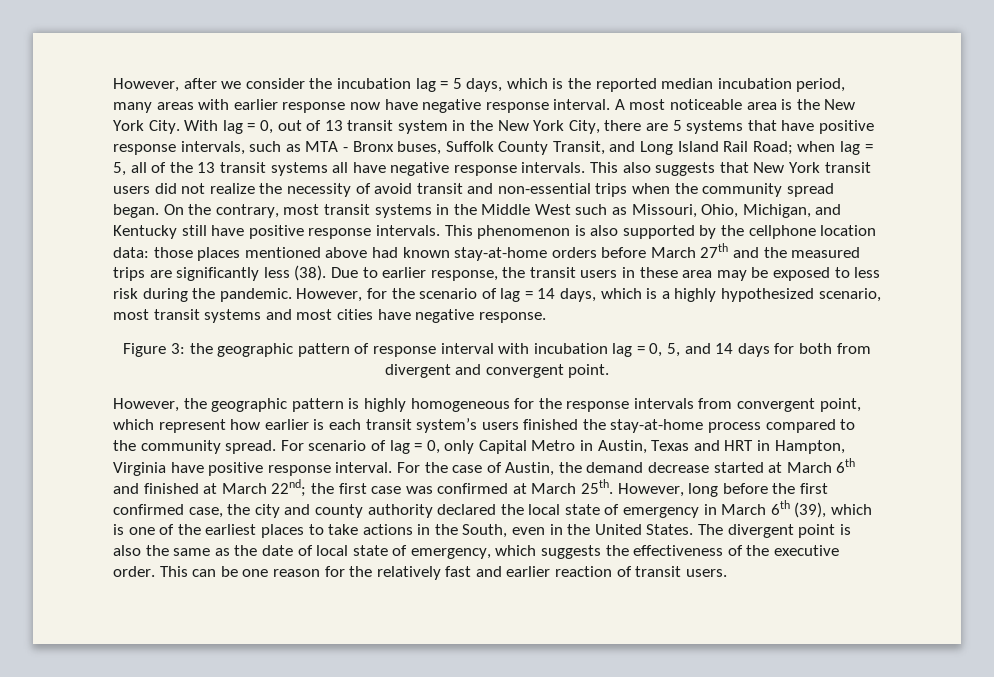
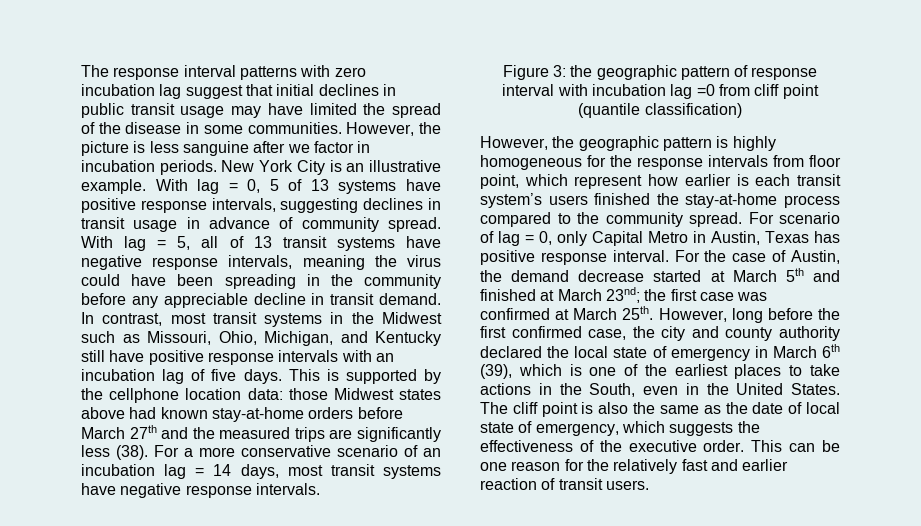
[113,78,846,92] [113,99,856,113] [113,120,180,134] However, after we consider the incubation lag = 5 days, which is the reported median incubation period, many areas with earlier response now have negative response interval. A most noticeable area is the New York City. -> [81,65,366,80] [81,84,396,99] [81,103,442,118] [81,122,441,136] [81,141,371,156] [81,160,442,175] [81,179,146,194] The response interval patterns with zero incubation lag suggest that initial declines in public transit usage may have limited the spread of the disease in some communities. However, the picture is less sanguine after we factor in incubation periods. New York City is an illustrative example.
[277,120,874,134] [113,141,836,155] out of 13 transit system in the New York City, there are 5 systems that have positive response intervals, such as MTA - Bronx buses, Suffolk County Transit, and Long Island Rail Road; when -> [269,179,441,194] [81,198,442,213] [81,217,442,232] [81,236,113,248] 5 of 13 systems have positive response intervals, suggesting declines in transit usage in advance of community spread. With
[169,162,193,173] the -> (244, 242) none
[332,162,871,176] [113,183,834,197] [113,204,279,218] all have negative response intervals. This also suggests that New York transit users did not realize the necessity of avoid transit and non-essential trips when the community spread began. On the contrary, -> [406,236,441,248] [81,255,441,270] [81,274,442,289] [81,293,442,308] [81,312,163,326] have negative response intervals, meaning the virus could have been spreading in the community before any appreciable decline in transit demand. In contrast,
[481,204,571,215] Middle West -> [381,312,442,324] Midwest
[375,225,619,239] intervals. This phenomenon is also -> [278,350,394,362] [81,369,339,384] intervals with an incubation lag of five days. This is
[197,247,321,261] places mentioned -> [333,388,441,400] Midwest states
[330,267,881,281] [113,288,881,302] [113,309,546,323] Due to earlier response, the transit users in these area may be exposed to less risk during the pandemic. However, for the scenario of lag = 14 days, which is a highly hypothesized scenario, most transit systems and most cities have negative response. -> [154,445,441,457] [81,464,441,479] [81,483,320,498] For a more conservative scenario of an incubation lag = 14 days, most transit systems have negative response intervals.
[636,343,871,357] [384,364,610,378] = 0, 5, and 14 days for both from divergent and convergent point. -> [696,84,819,99] [578,103,742,118] =0 from cliff point (quantile classification)
[737,398,816,412] convergent -> [809,155,841,167] floor
[693,440,845,454] [113,462,204,476] and HRT in Hampton, Virginia have -> [814,231,840,243] has
[836,458,856,473] 6th -> [785,268,804,282] 5th
[271,479,307,497] 22nd; -> [605,287,640,303] 23nd;
[727,524,794,538] divergent -> [512,402,538,414] cliff

